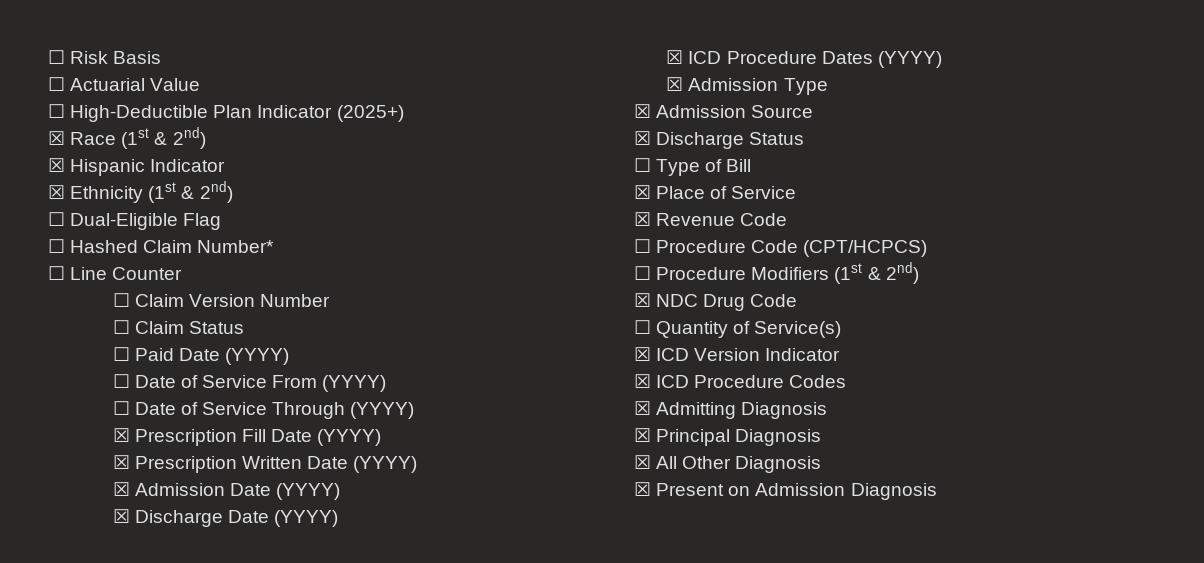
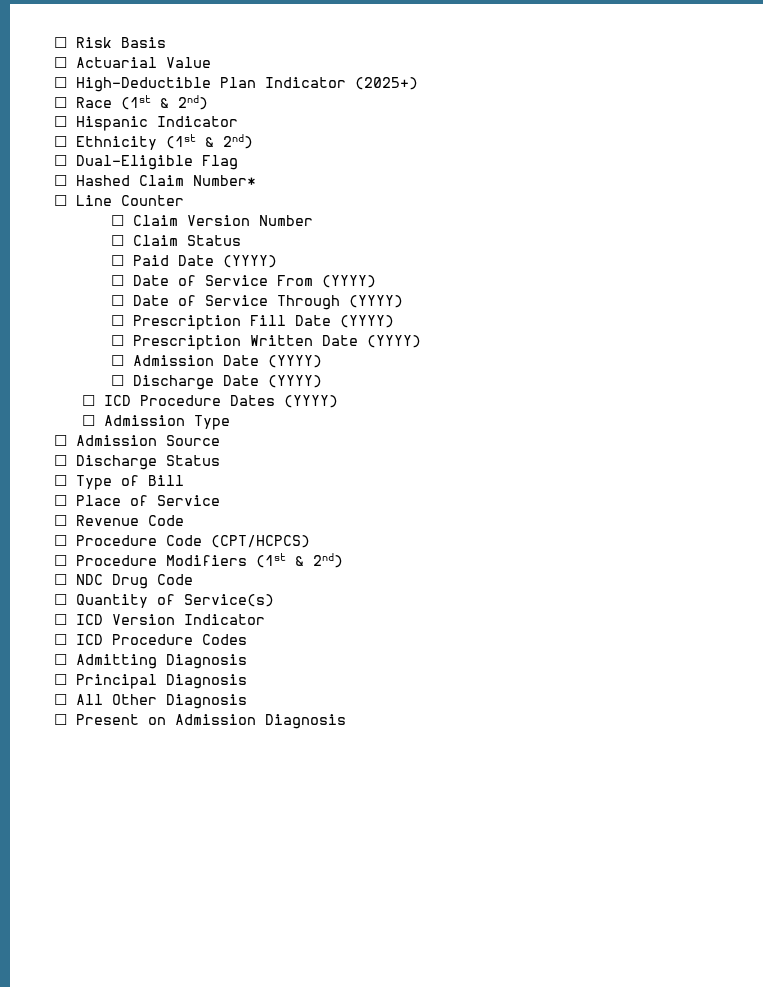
[48,131,65,145] ☒ -> [54,97,67,108] ☐
[48,158,65,172] ☒ -> [54,116,67,127] ☐
[48,185,65,199] ☒ -> [54,136,67,147] ☐
[112,428,130,442] ☒ -> [110,315,124,326] ☐
[112,455,130,469] ☒ -> [110,335,124,346] ☐
[112,482,130,496] ☒ -> [110,355,124,366] ☐
[112,509,130,523] ☒ -> [110,375,124,386] ☐
[666,50,684,64] ☒ -> [82,395,96,406] ☐
[666,77,684,91] ☒ -> [82,415,96,426] ☐
[634,104,651,118] ☒ -> [54,435,67,446] ☐
[634,131,651,145] ☒ -> [54,455,67,466] ☐
[634,185,651,199] ☒ -> [54,495,67,506] ☐
[634,212,651,226] ☒ -> [54,515,67,526] ☐
[634,293,651,307] ☒ -> [54,574,67,585] ☐
[634,347,651,361] ☒ -> [54,614,67,625] ☐
[634,374,651,388] ☒ -> [54,634,67,645] ☐
[634,401,651,415] ☒ -> [54,654,67,665] ☐
[634,428,651,442] ☒ -> [54,674,67,685] ☐
[634,455,651,469] ☒ -> [54,694,67,705] ☐
[634,482,651,496] ☒ -> [54,714,67,725] ☐

